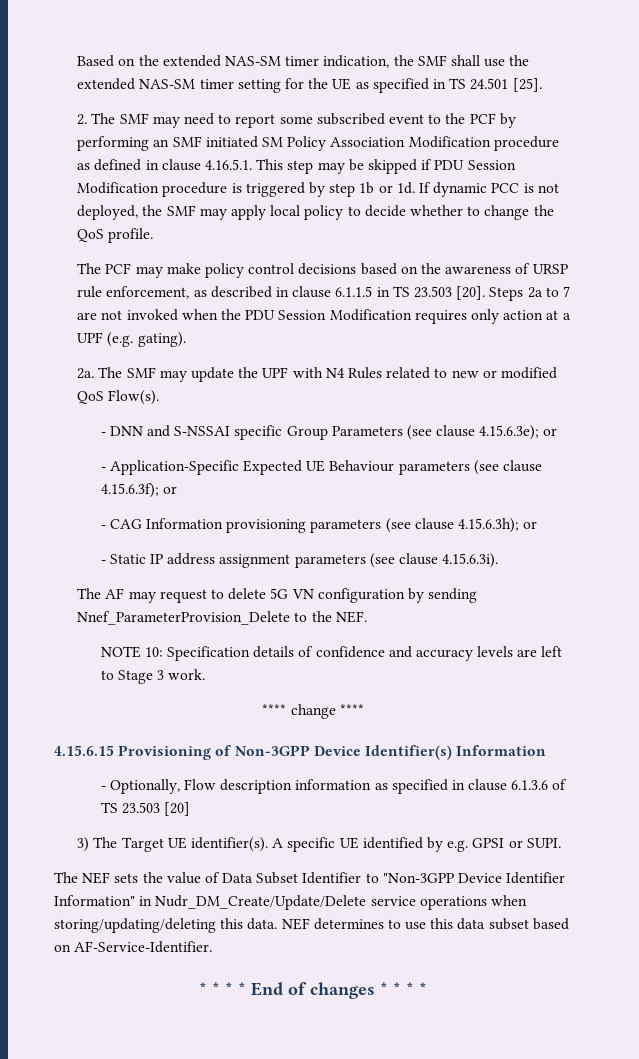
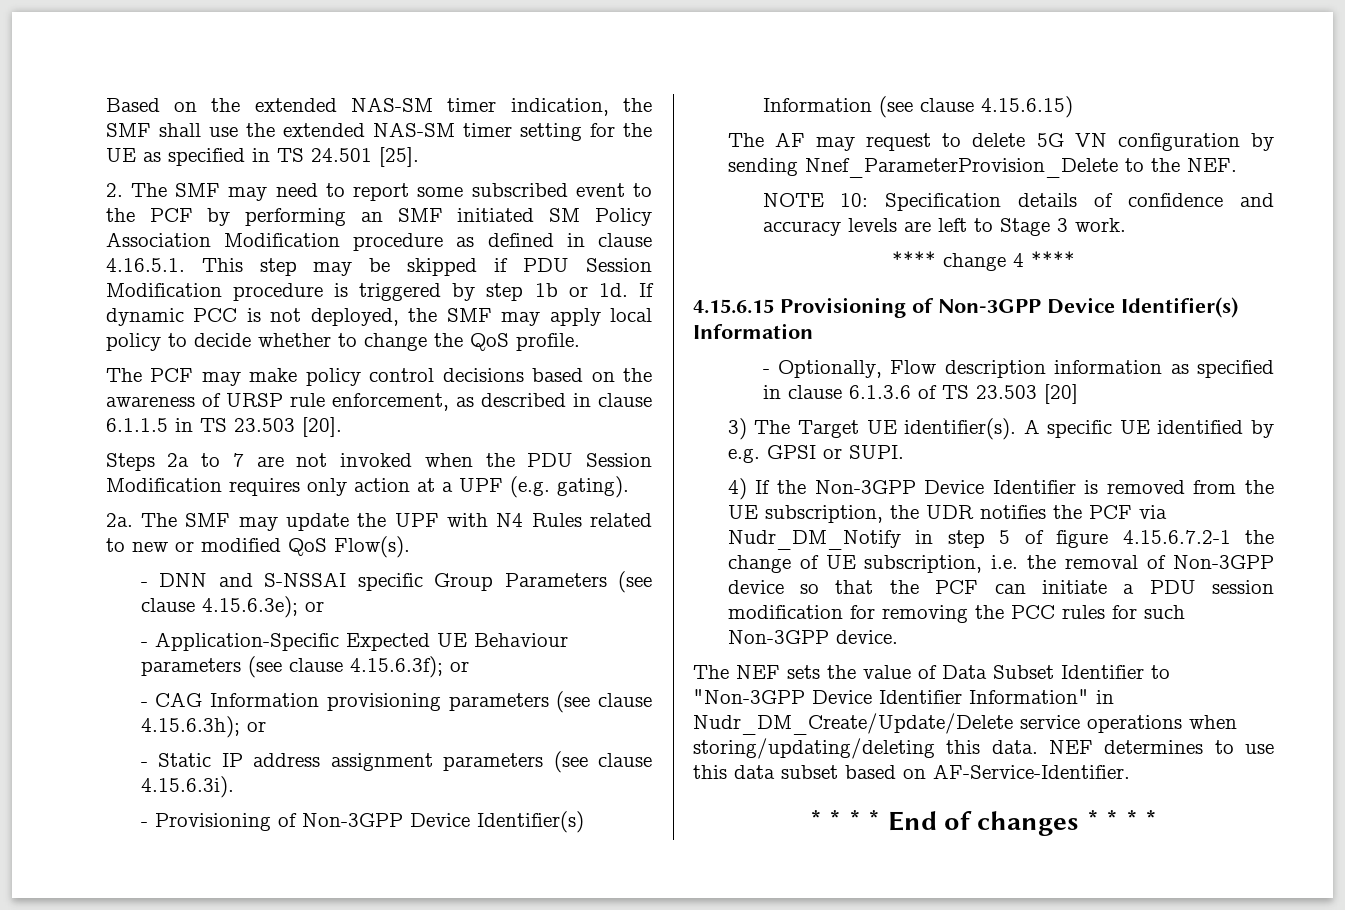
(486, 293) none -> (342, 427) //
(499, 560) none -> [140,811,584,833] [762,96,1073,118] // - Provisioning of Non-3GPP Device Identifier(s) Information (see clause 4.15.6.15)
(336, 711) none -> [1013,253,1024,267] 4
(561, 843) none -> [727,478,1274,500] [727,505,1167,523] [727,530,1274,550] [727,555,1274,573] [727,580,1274,594] [727,605,1185,623] [727,630,898,644] // 4) If the Non-3GPP Device Identifier is removed from the UE subscription, the UDR notifies the PCF via Nudr_DM_Notify in step 5 of figure 4.15.6.7.2-1 the change of UE subscription, i.e. the removal of Non-3GPP device so that the PCF can initiate a PDU session modification for removing the PCC rules for such Non-3GPP device.

